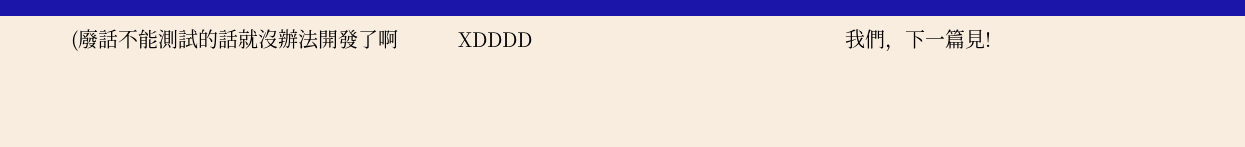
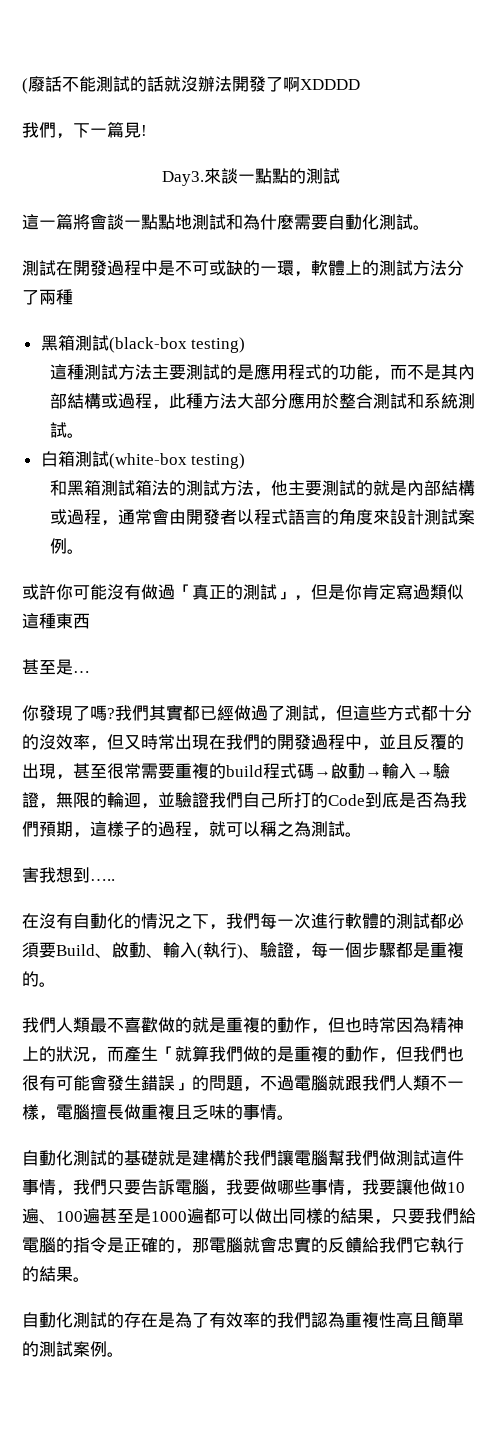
(991, 39) none -> [162,168,340,186] [22,213,430,230] [22,260,464,277] [22,289,73,305] [40,335,246,353] [50,363,476,381] [50,393,476,410] [50,422,85,438] [40,451,246,469] [50,480,476,497] [50,508,476,526] [50,538,85,554] [22,584,464,601] [22,612,90,629] [22,659,90,675] [22,704,472,722] [22,734,464,751] [22,763,450,780] [22,792,467,809] [22,820,362,838] [22,867,115,883] [22,913,464,930] [22,942,464,960] [22,971,56,987] [22,1017,464,1034] [22,1046,464,1063] [22,1074,464,1092] [22,1104,294,1121] [22,1149,464,1166] [22,1179,465,1196] [22,1208,476,1225] [22,1236,464,1254] [22,1266,90,1282] [22,1312,464,1328] [22,1341,124,1357] // Day3.來談一點點的測試 // 這一篇將會談一點點地測試和為什麼需要自動化測試。 // 測試在開發過程中是不可或缺的一環，軟體上的測試方法分了兩種 // 黑箱測試(black-box testing) // 這種測試方法主要測試的是應用程式的功能，而不是其內部結構或過程，此種方法大部分應用於整合測試和系統測試。 // 白箱測試(white-box testing) // 和黑箱測試箱法的測試方法，他主要測試的就是內部結構或過程，通常會由開發者以程式語言的角度來設計測試案例。 // 或許你可能沒有做過「真正的測試」，但是你肯定寫過類似這種東西 // 甚至是… // 你發現了嗎?我們其實都已經做過了測試，但這些方式都十分的沒效率，但又時常出現在我們的開發過程中，並且反覆的出現，甚至很常需要重複的build程式碼→啟動→輸入→驗證，無限的輪迴，並驗證我們自己所打的Code到底是否為我們預期，這樣子的過程，就可以稱之為測試。 // 害我想到….. // 在沒有自動化的情況之下，我們每一次進行軟體的測試都必須要Build、啟動、輸入(執行)、驗證，每一個步驟都是重複的。 // 我們人類最不喜歡做的就是重複的動作，但也時常因為精神上的狀況，而產生「就算我們做的是重複的動作，但我們也很有可能會發生錯誤」的問題，不過電腦就跟我們人類不一樣，電腦擅長做重複且乏味的事情。 // 自動化測試的基礎就是建構於我們讓電腦幫我們做測試這件事情，我們只要告訴電腦，我要做哪些事情，我要讓他做10遍、100遍甚至是1000遍都可以做出同樣的結果，只要我們給電腦的指令是正確的，那電腦就會忠實的反饋給我們它執行的結果。 // 自動化測試的存在是為了有效率的我們認為重複性高且簡單的測試案例。

